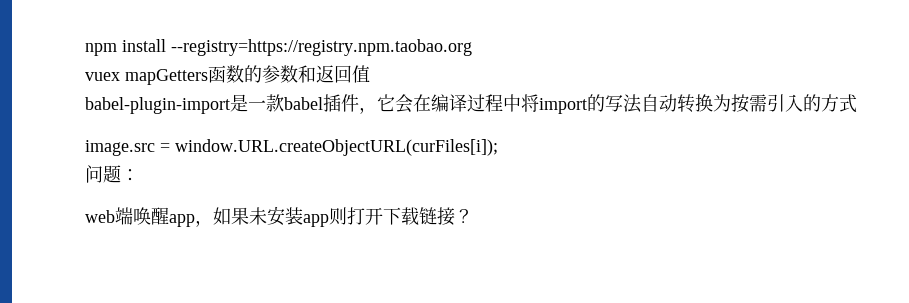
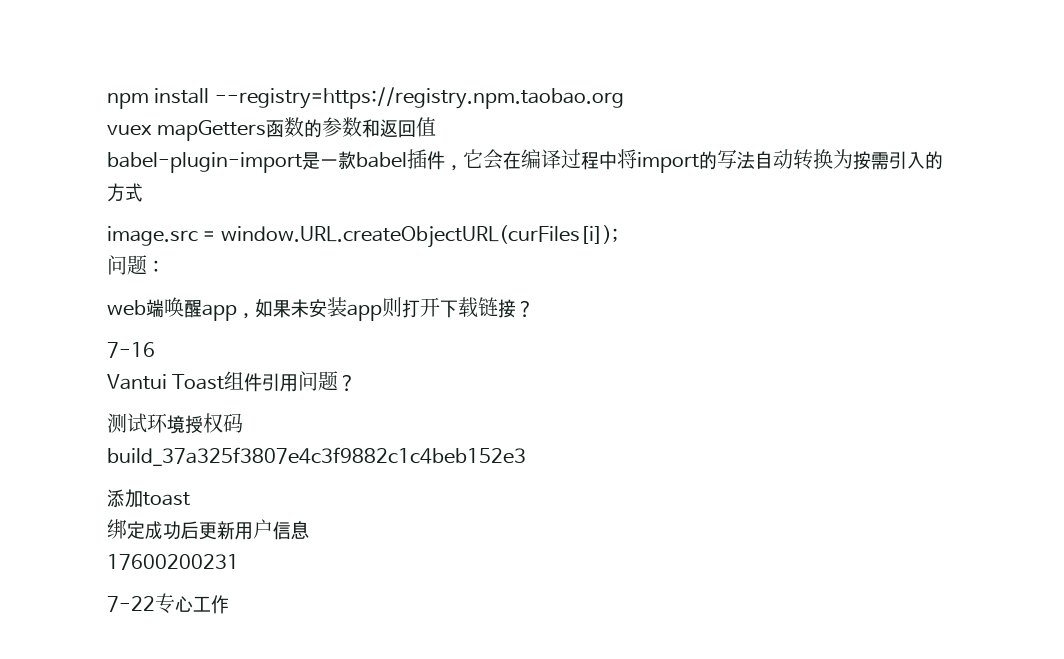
(473, 216) none -> [107,342,155,358] [107,371,357,392] [107,413,243,434] [107,447,526,466] [107,489,190,508] [107,519,309,540] [107,554,239,570] [107,593,229,614] // 7-16 // Vantui Toast组件引用问题？ // 测试环境授权码 // build_37a325f3807e4c3f9882c1c4beb152e3 // 添加toast // 绑定成功后更新用户信息 // 17600200231 // 7-22专心工作

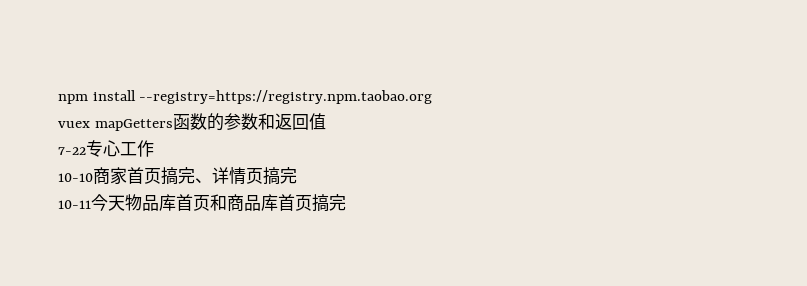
[107,149,943,173] [107,183,143,202] [107,225,618,248] [107,255,165,275] [107,297,534,321] [107,342,155,358] [107,371,357,392] [107,413,243,434] [107,447,526,466] [107,489,190,508] [107,519,309,540] [107,554,239,570] [107,593,229,614] babel-plugin-import是一款babel插件，它会在编译过程中将import的写法自动转换为按需引入的方式 // image.src = window.URL.createObjectURL(curFiles[i]); // 问题： // web端唤醒app，如果未安装app则打开下载链接？ // 7-16 // Vantui Toast组件引用问题？ // 测试环境授权码 // build_37a325f3807e4c3f9882c1c4beb152e3 // 添加toast // 绑定成功后更新用户信息 // 17600200231 // 7-22专心工作 -> [58,140,154,157] [58,167,297,185] [58,194,346,212] 7-22专心工作 // 10-10商家首页搞完、详情页搞完 // 10-11今天物品库首页和商品库首页搞完

